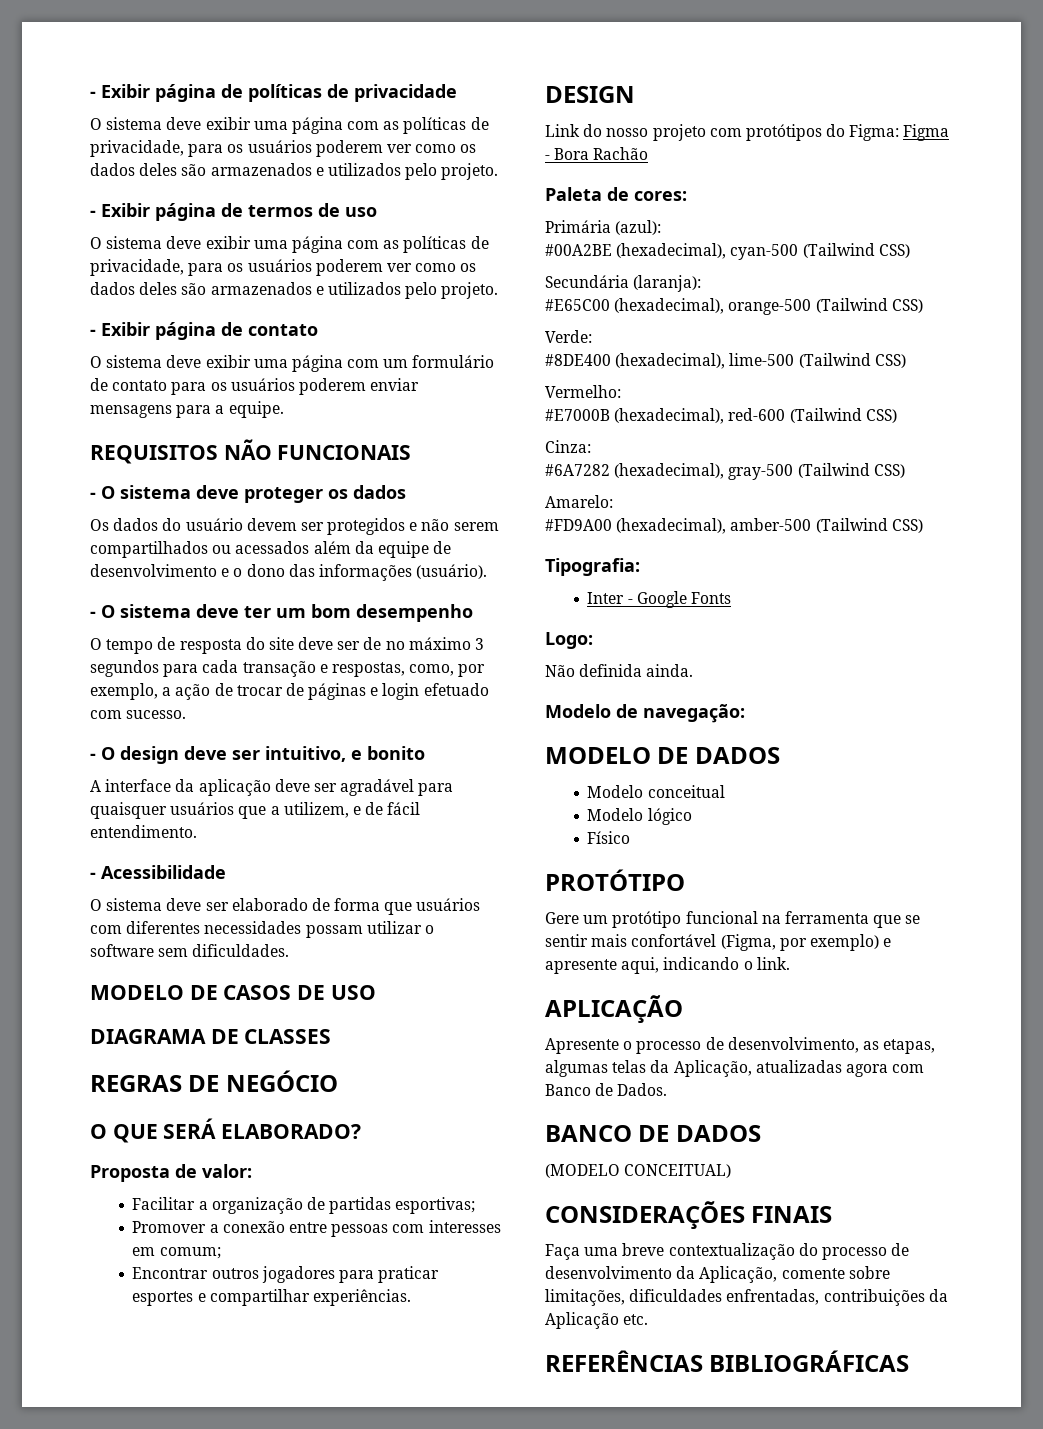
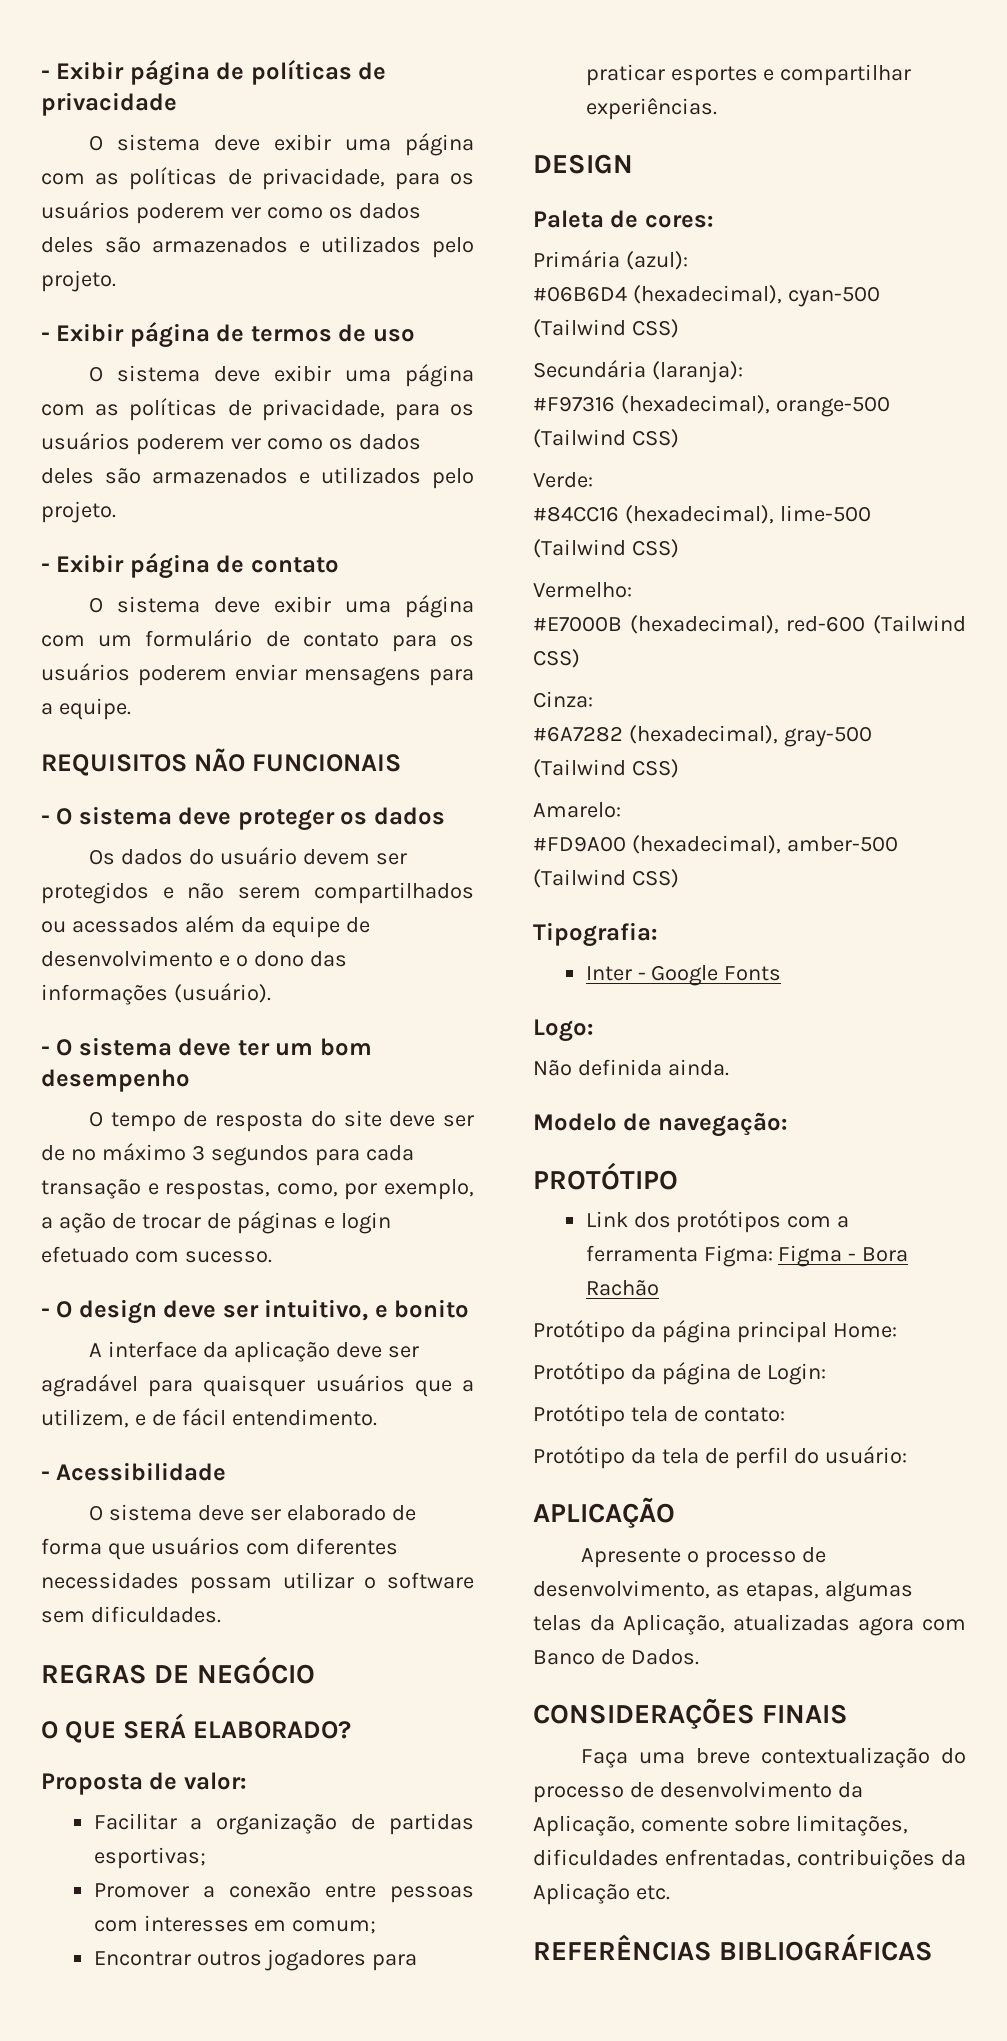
[90,985,376,1000] [90,1029,332,1044] // MODELO DE CASOS DE USO // DIAGRAMA DE CLASSES -> (221, 1614) none
[545,124,950,141] [545,147,649,160] // Link do nosso projeto com protótipos do Figma: Figma - Bora Rachão -> (633, 164) none
[545,244,612,256] #00A2BE -> [533,286,627,302] #06B6D4
[545,299,610,311] #E65C00 -> [533,396,615,412] #F97316
[545,354,611,366] #8DE400 -> [533,506,619,522] #84CC16
[545,747,780,764] [587,785,725,798] [587,808,692,825] [587,831,631,844] [545,869,685,891] [545,911,921,928] [545,934,892,951] [545,957,790,974] MODELO DE DADOS // Modelo conceitual // Modelo lógico // Físico // PROTÓTIPO // Gere um protótipo funcional na ferramenta que se sentir mais confortável (Figma, por exemplo) e apresente aqui, indicando o link. -> [533,1162,678,1190] [585,1210,850,1233] [585,1245,909,1267] [585,1280,659,1296] [533,1320,897,1343] [533,1362,826,1385] [533,1404,785,1427] [533,1446,907,1469] PROTÓTIPO // Link dos protótipos com a ferramenta Figma: Figma - Bora Rachão // Protótipo da página principal Home: // Protótipo da página de Login: // Protótipo tela de contato: // Protótipo da tela de perfil do usuário:
[545,1125,761,1142] [545,1164,732,1178] // BANCO DE DADOS // (MODELO CONCEITUAL) -> (699, 1657) none

